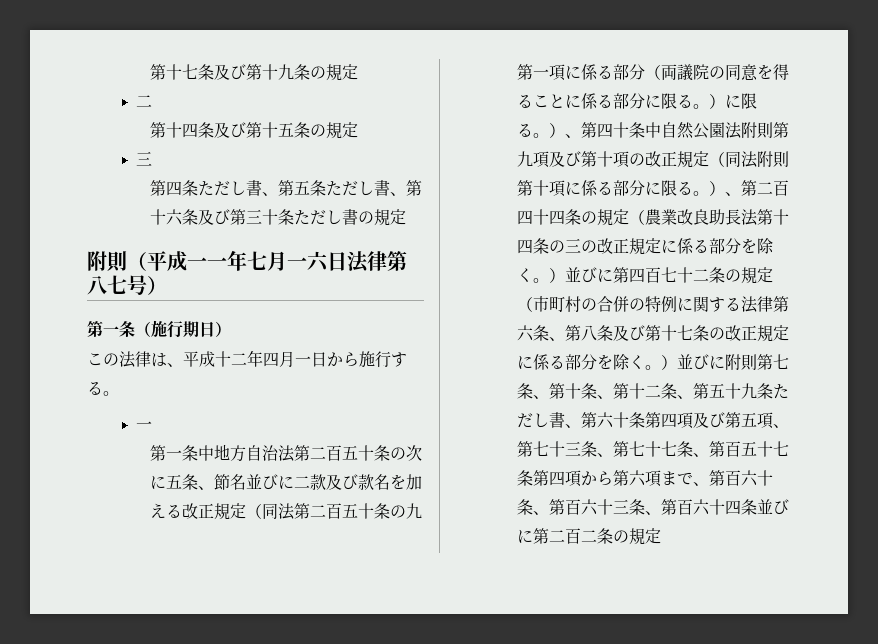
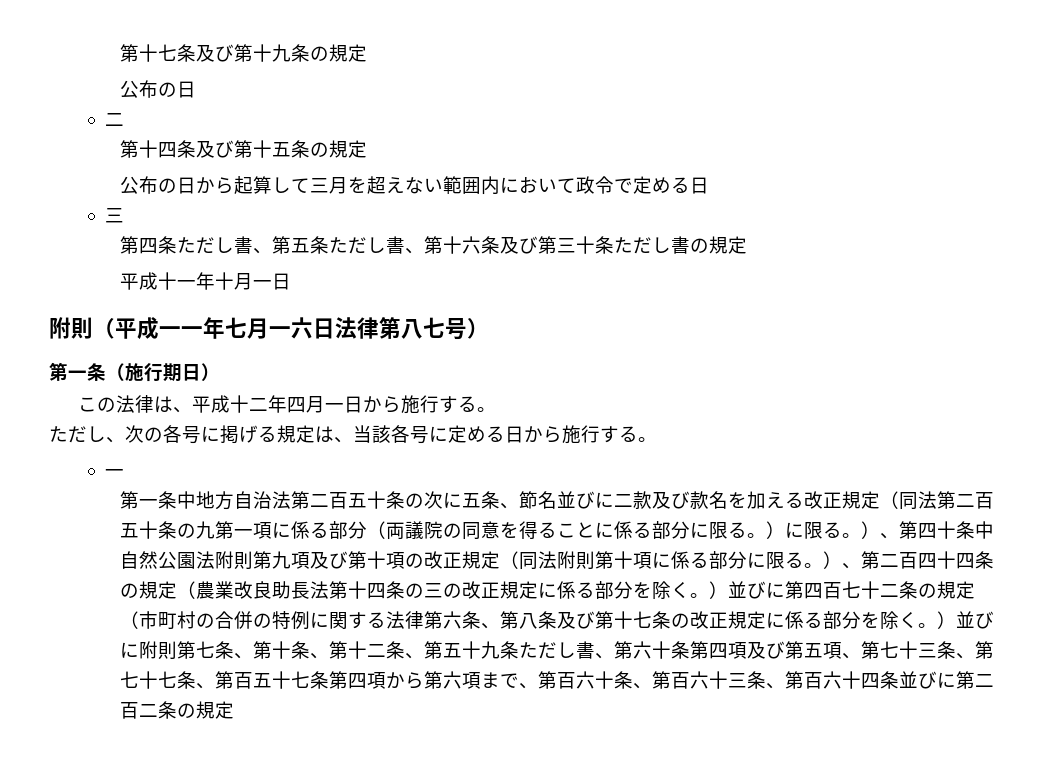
(359, 72) none -> [120,80,197,98] // 公布の日
(359, 130) none -> [120,176,710,195] // 公布の日から起算して三月を超えない範囲内において政令で定める日
(407, 217) none -> [120,272,292,290] // 平成十一年十月一日
(119, 393) none -> [49,425,657,444] // ただし、次の各号に掲げる規定は、当該各号に定める日から施行する。

